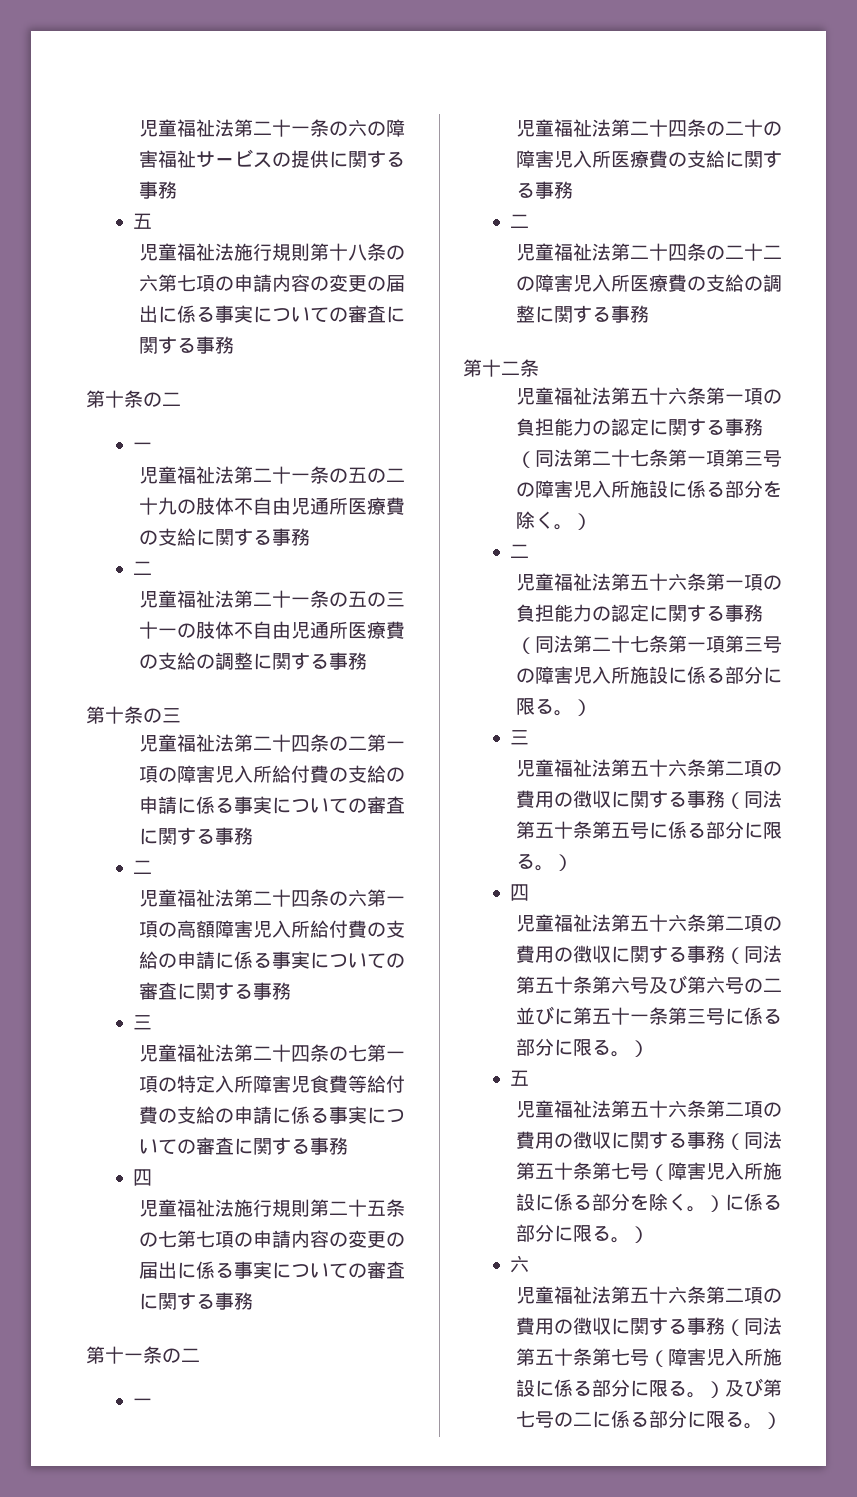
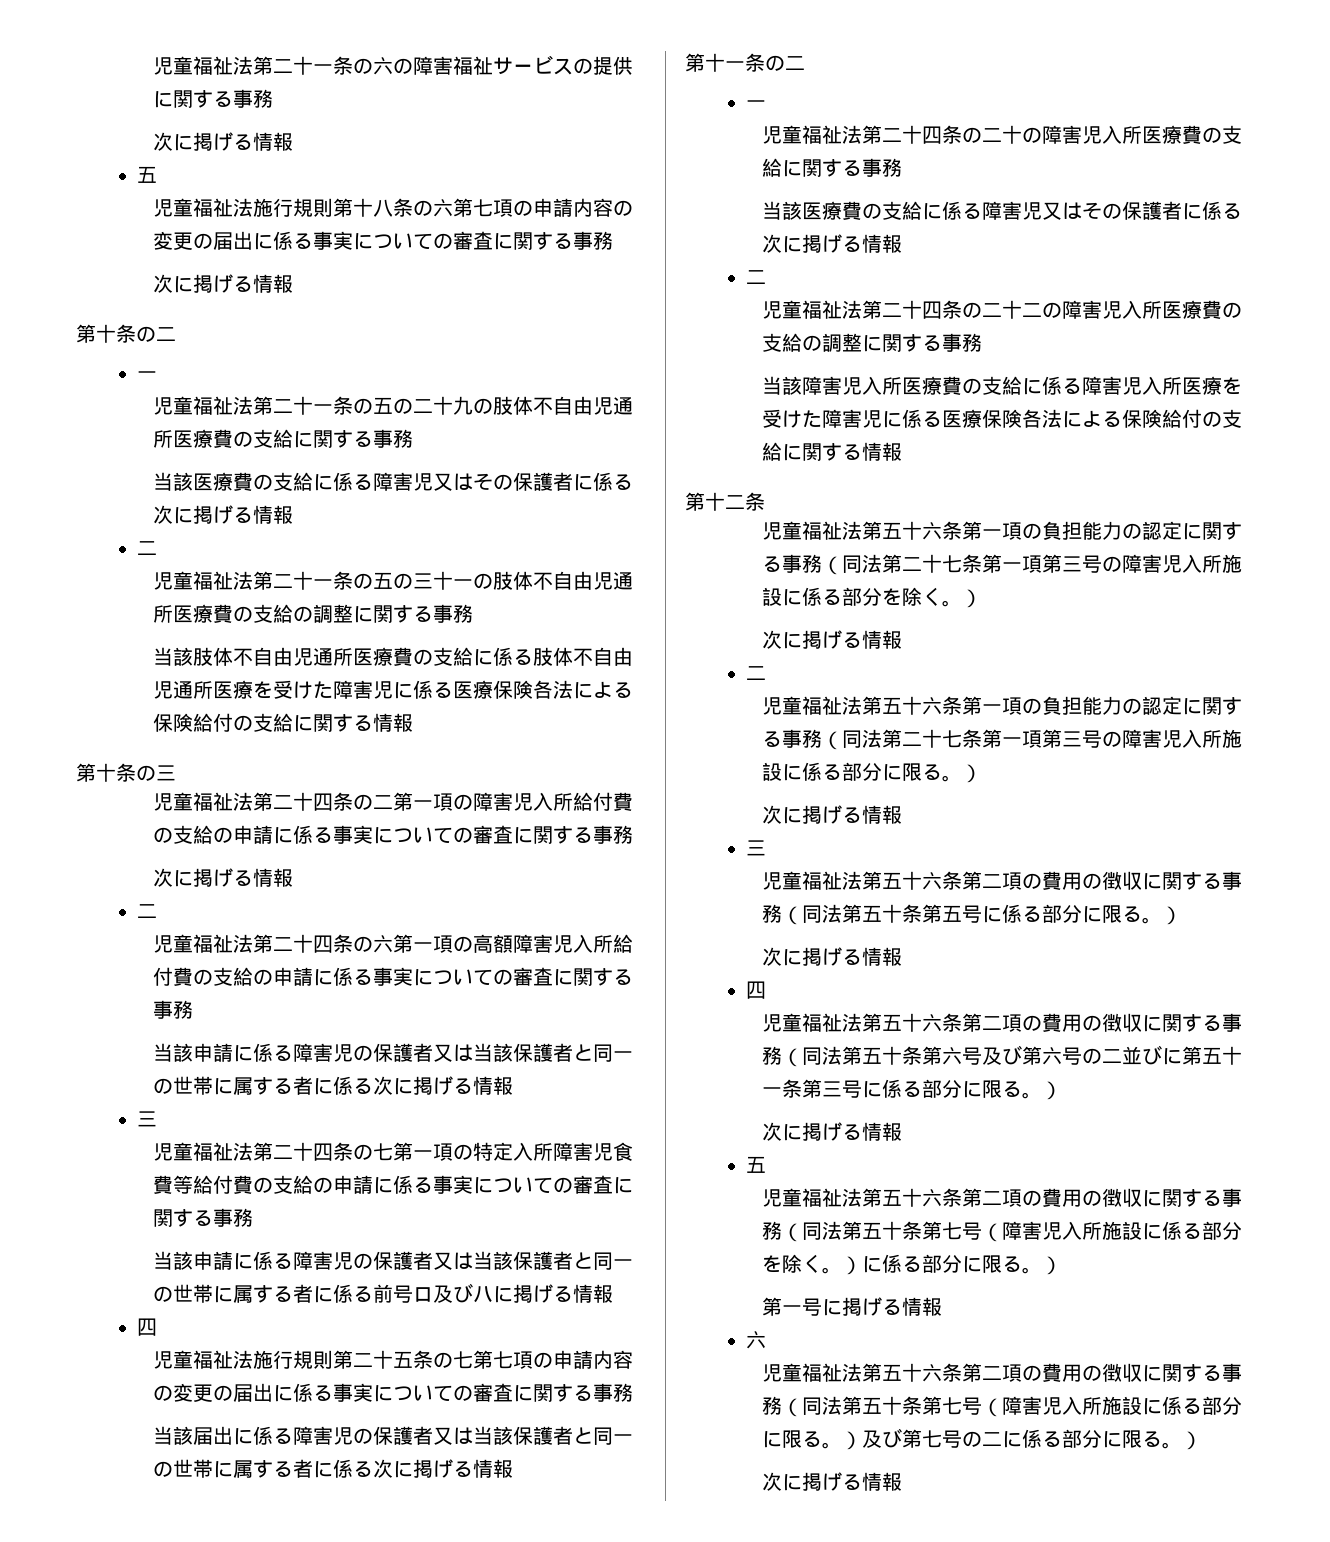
(177, 190) none -> [153,132,294,151] // 次に掲げる情報
(234, 345) none -> [153,274,294,293] // 次に掲げる情報
(310, 537) none -> [153,472,634,491] [153,505,294,524] // 当該医療費の支給に係る障害児又はその保護者に係る次に掲げる情報
(367, 661) none -> [153,647,634,666] [153,680,634,699] [153,713,414,732] // 当該肢体不自由児通所医療費の支給に係る肢体不自由児通所医療を受けた障害児に係る医療保険各法による保険給付の支給に関する情報
(253, 836) none -> [153,868,294,887] // 次に掲げる情報
(291, 991) none -> [153,1043,634,1062] [153,1076,514,1095] // 当該申請に係る障害児の保護者又は当該保護者と同一の世帯に属する者に係る次に掲げる情報
(348, 1146) none -> [153,1251,634,1270] [153,1283,614,1303] // 当該申請に係る障害児の保護者又は当該保護者と同一の世帯に属する者に係る前号ロ及びハに掲げる情報
(253, 1301) none -> [153,1426,634,1445] [153,1459,514,1478] // 当該届出に係る障害児の保護者又は当該保護者と同一の世帯に属する者に係る次に掲げる情報
(573, 190) none -> [762,201,1243,220] [762,234,903,253] // 当該医療費の支給に係る障害児又はその保護者に係る次に掲げる情報
(649, 314) none -> [762,376,1243,395] [762,409,1243,428] [762,442,903,461] // 当該障害児入所医療費の支給に係る障害児入所医療を受けた障害児に係る医療保険各法による保険給付の支給に関する情報
(592, 521) none -> [762,630,903,649] // 次に掲げる情報
(592, 707) none -> [762,805,903,824] // 次に掲げる情報
(573, 862) none -> [762,947,903,966] // 次に掲げる情報
(649, 1048) none -> [762,1122,903,1141] // 次に掲げる情報
(649, 1234) none -> [762,1297,943,1316] // 第一号に掲げる情報
(782, 1420) none -> [762,1472,903,1491] // 次に掲げる情報

